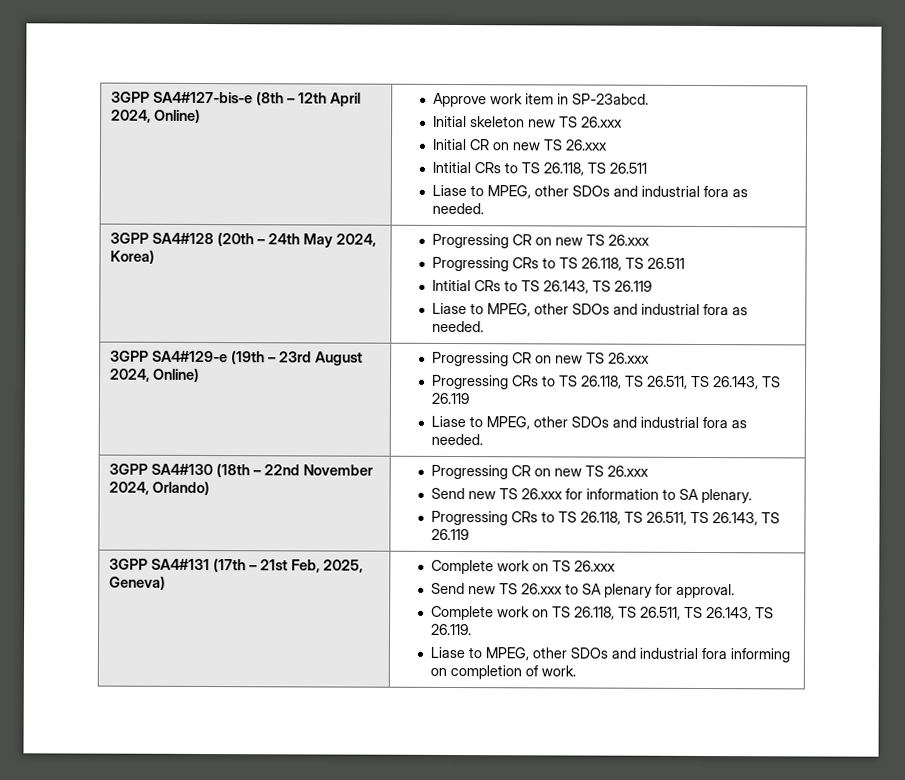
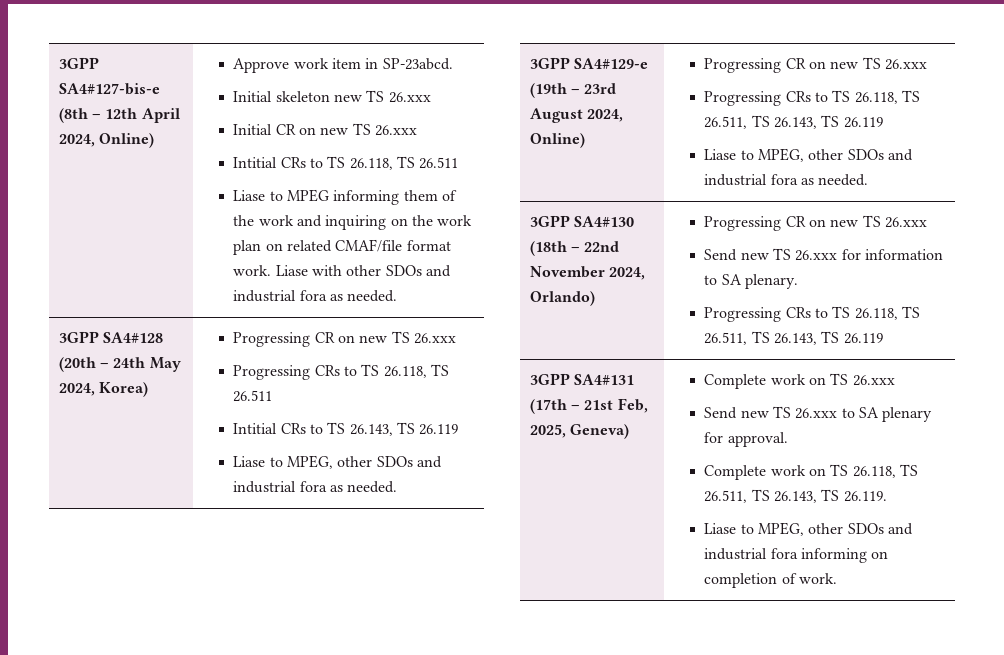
[486,185,531,199] MPEG, -> [286,189,457,205] [233,215,473,230] [233,239,451,255] [233,265,342,276] MPEG informing them of the work and inquiring on the work plan on related CMAF/file format work. Liase with

